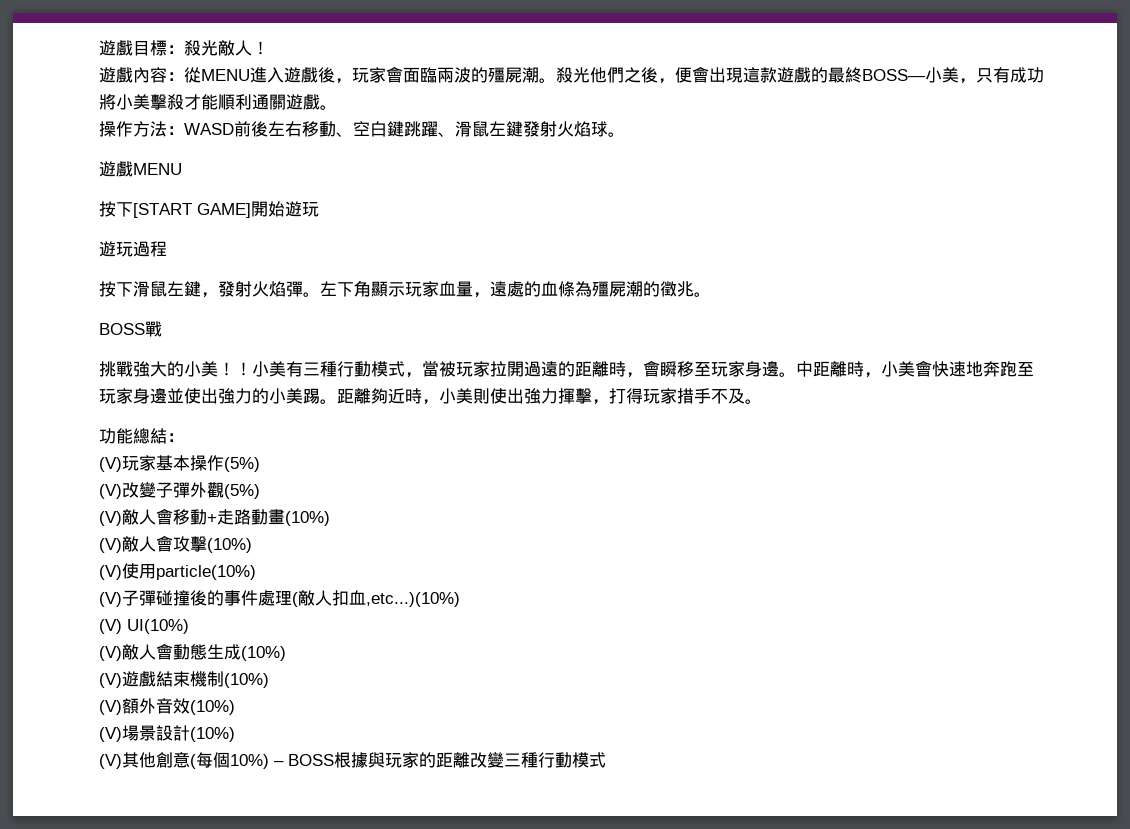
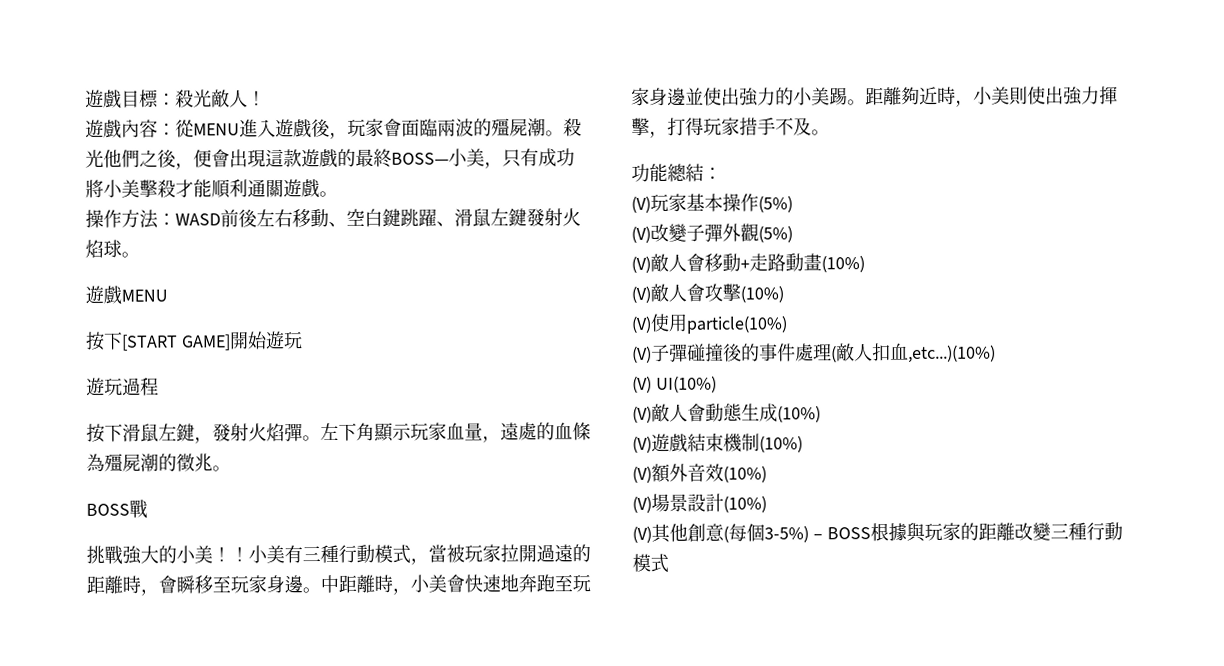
[230,754,269,769] 10%) -> [764,525,809,543] 3-5%)

